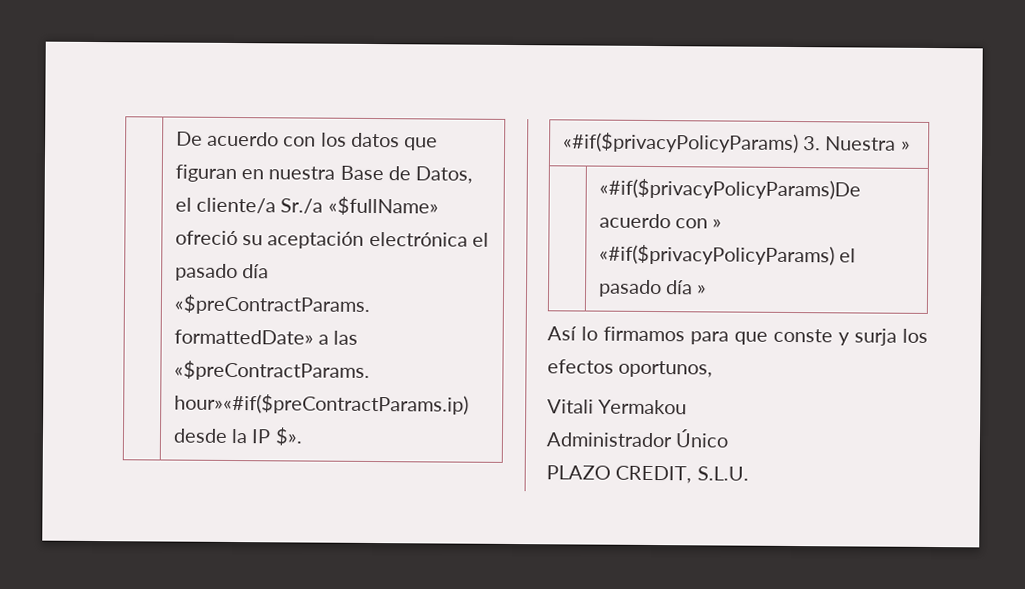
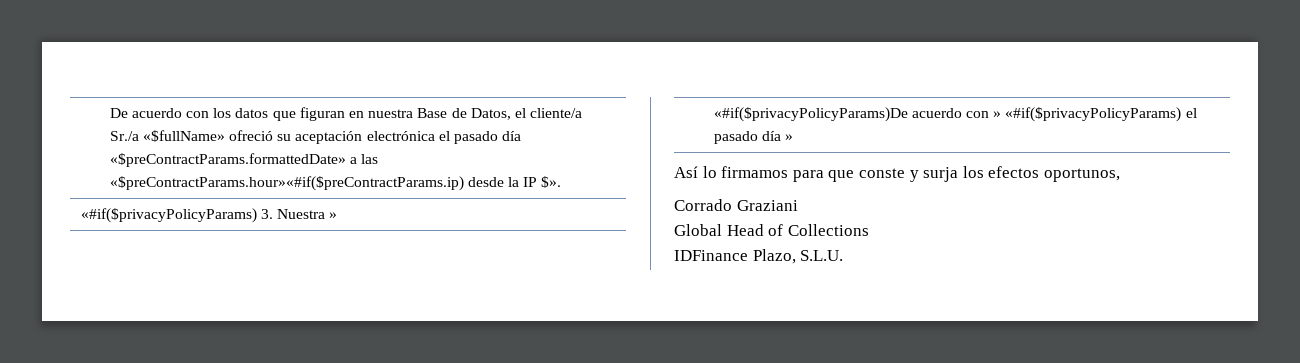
[547,399,688,415] [546,429,730,448] [546,465,693,484] Vitali Yermakou // Administrador Único // PLAZO CREDIT, -> [674,199,798,211] [674,224,869,236] [674,249,796,264] Corrado Graziani // Global Head of Collections // IDFinance Plazo,

